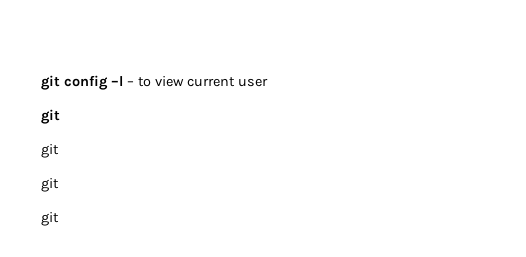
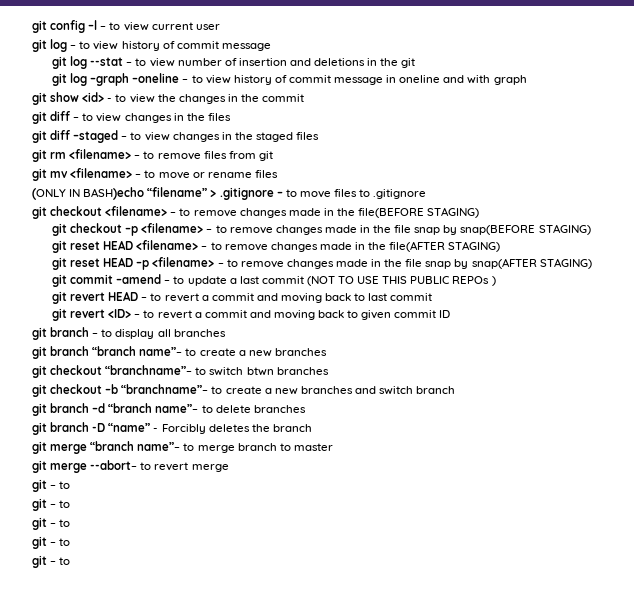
[41,144,59,158] [41,178,59,192] [41,212,59,226] // git // git // git -> [50,39,271,52] [51,56,416,69] [51,73,527,86] [32,92,305,105] [32,111,231,124] [32,130,320,143] [32,149,273,162] [32,168,278,181] [32,187,427,200] [32,206,480,219] [51,223,591,236] [51,240,501,253] [51,257,592,270] [51,274,496,287] [51,291,433,304] [51,308,451,321] [32,327,226,340] [32,346,327,359] [32,365,329,378] [32,384,456,397] [32,403,306,416] [32,422,312,435] [32,441,333,454] [32,460,229,473] [32,479,71,492] [32,498,71,511] [32,517,71,530] [32,536,71,549] [32,555,71,568] log – to view history of commit message // git log --stat – to view number of insertion and deletions in the git // git log –graph –oneline – to view history of commit message in oneline and with graph // git show <id> - to view the changes in the commit // git diff – to view changes in the files // git diff –staged – to view changes in the staged files // git rm <filename> – to remove files from git // git mv <filename> – to move or rename files // (ONLY IN BASH)echo “filename” > .gitignore – to move files to .gitignore // git checkout <filename> – to remove changes made in the file(BEFORE STAGING) // git checkout –p <filename> – to remove changes made in the file snap by snap(BEFORE STAGING) // git reset HEAD <filename> – to remove changes made in the file(AFTER STAGING) // git reset HEAD –p <filename> – to remove changes made in the file snap by snap(AFTER STAGING) // git commit –amend – to update a last commit (NOT TO USE THIS PUBLIC REPOs ) // git revert HEAD – to revert a commit and moving back to last commit // git revert <ID> – to revert a commit and moving back to given commit ID // git branch – to display all branches // git branch “branch name”– to create a new branches // git checkout “branchname”– to switch btwn branches // git checkout –b “branchname”– to create a new branches and switch branch // git branch –d “branch name”– to delete branches // git branch -D “name” - Forcibly deletes the branch // git merge “branch name”– to merge branch to master // git merge --abort– to revert merge // git – to // git – to // git – to // git – to // git – to

